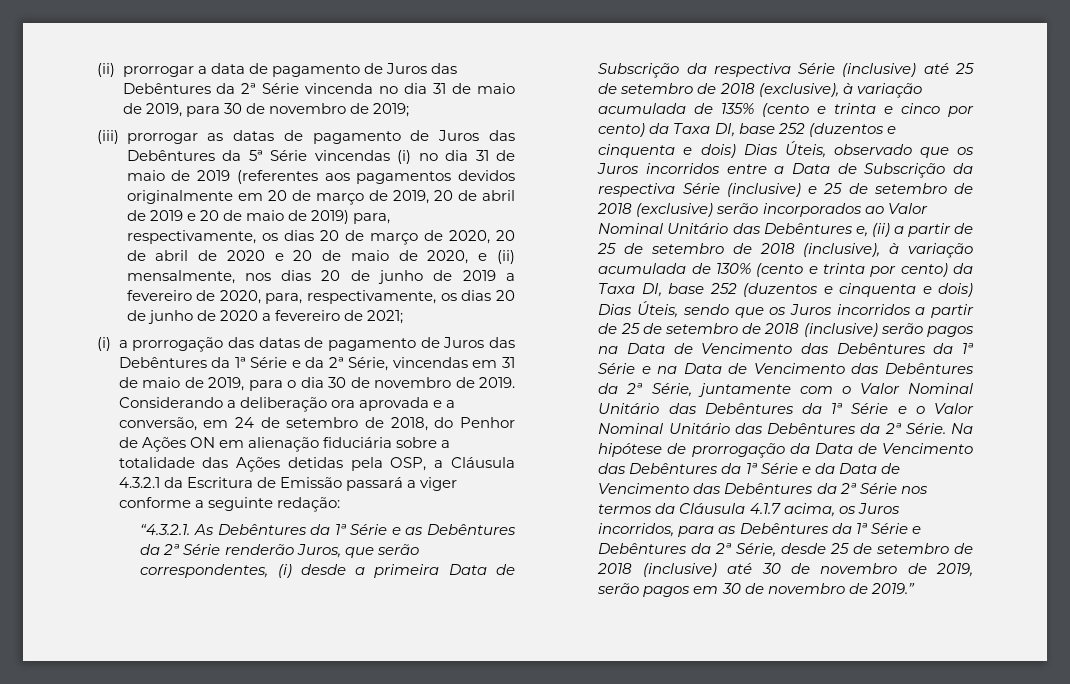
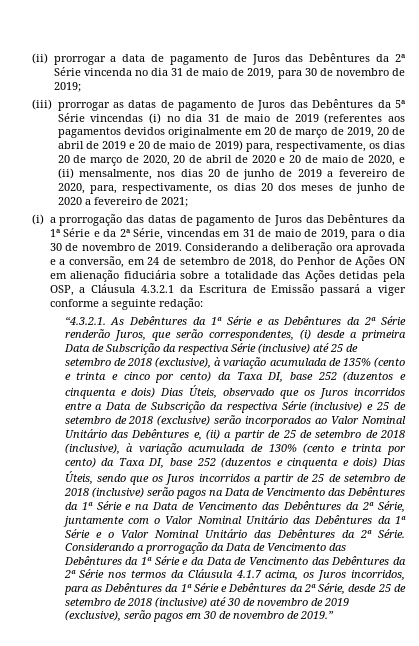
(515, 295) none -> [278,183,334,191] dos meses
[951,423,973,434] [598,443,687,457] Na hipótese de -> [64,543,144,551] Considerando a
[935,563,973,577] 2019, -> [323,598,349,606] [64,610,121,622] 2019 (exclusive),

